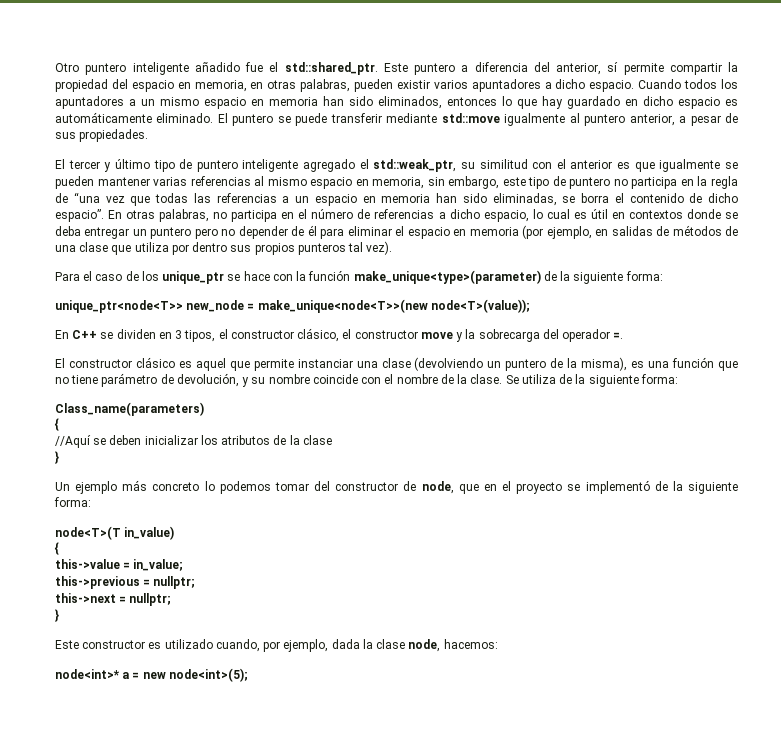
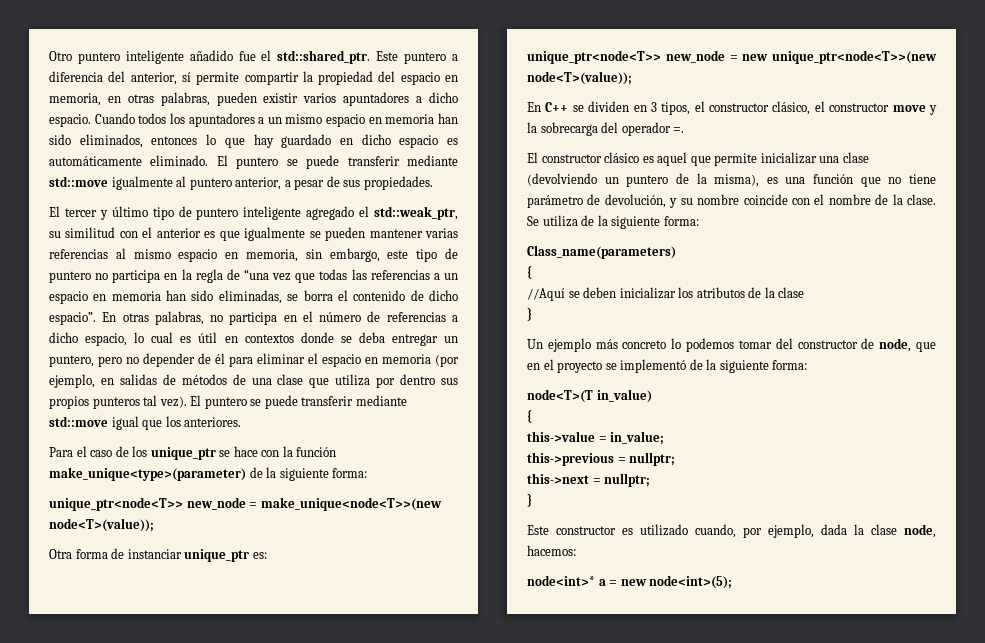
[150,227,192,239] puntero -> [49,355,94,367] puntero,
(393, 248) none -> [190,395,407,409] [49,416,242,430] El puntero se puede transferir mediante std::move igual que los anteriores.
(530, 306) none -> [49,548,267,562] [527,50,937,64] [527,71,632,85] // Otra forma de instanciar unique_ptr es: // unique_ptr<node<T>> new_node = new unique_ptr<node<T>>(new node<T>(value));
[297,359,353,368] instanciar -> [760,152,817,164] inicializar

